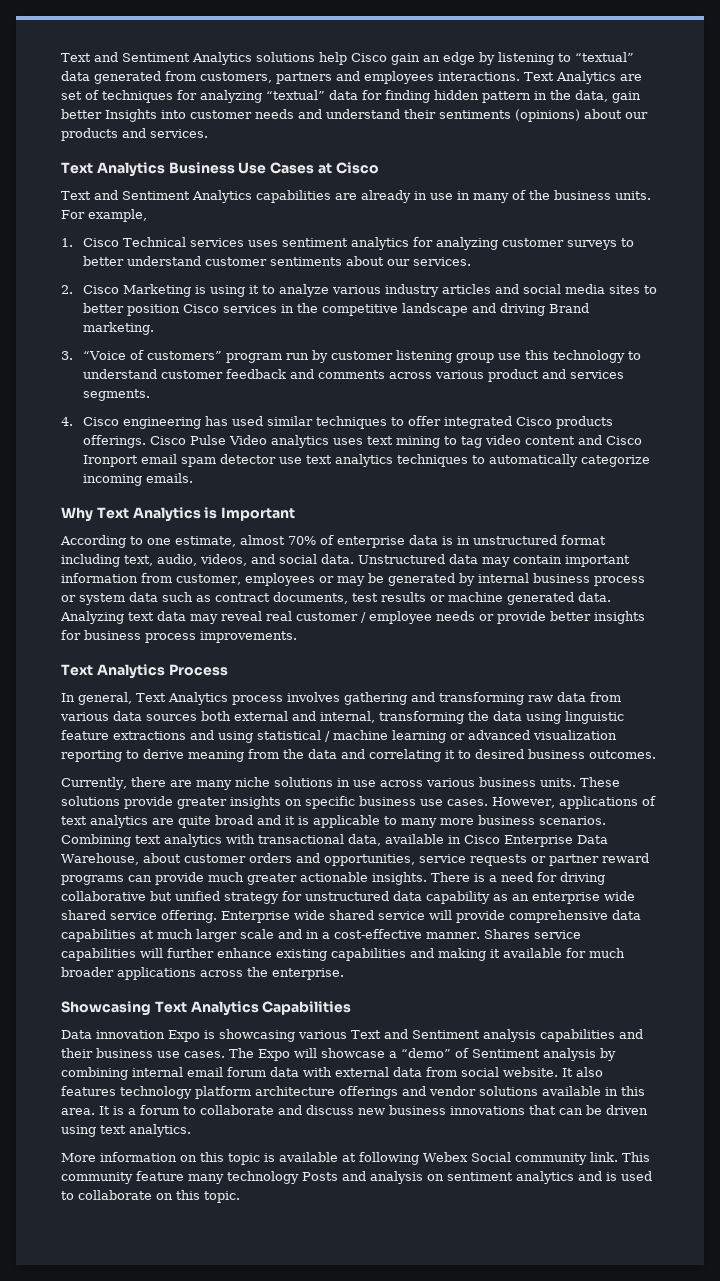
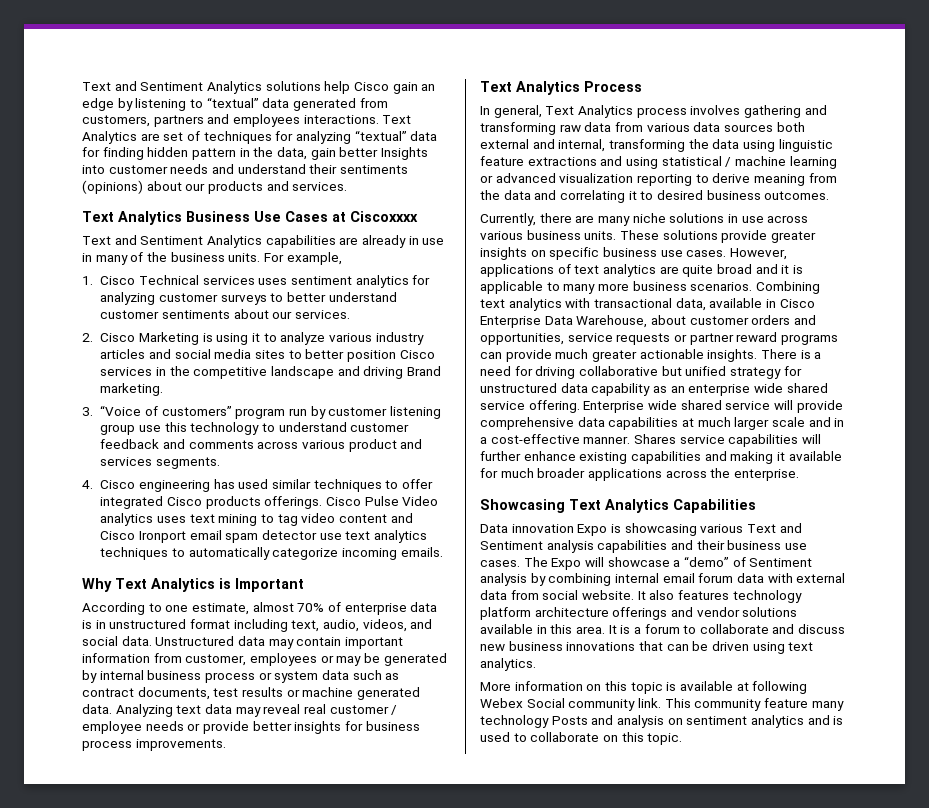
[335,162,379,174] Cisco -> [350,211,418,222] Ciscoxxxx

